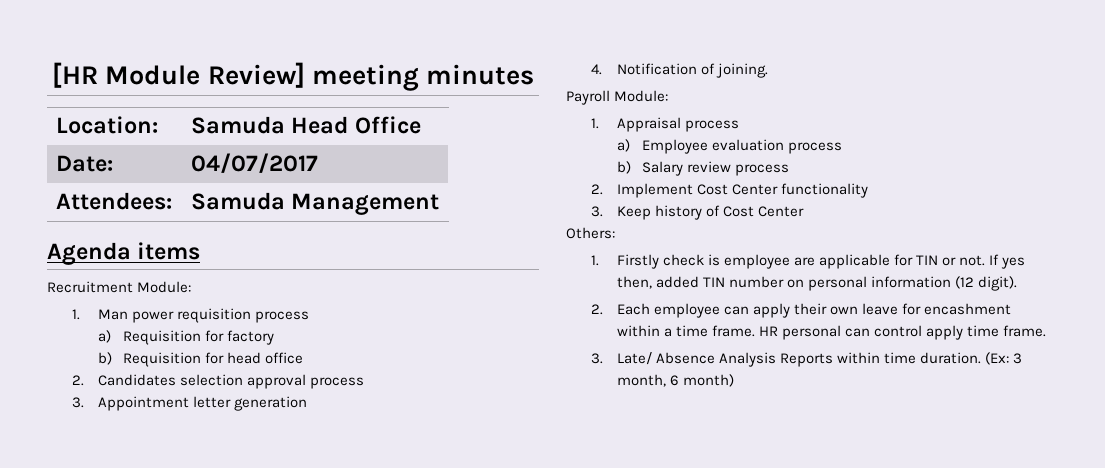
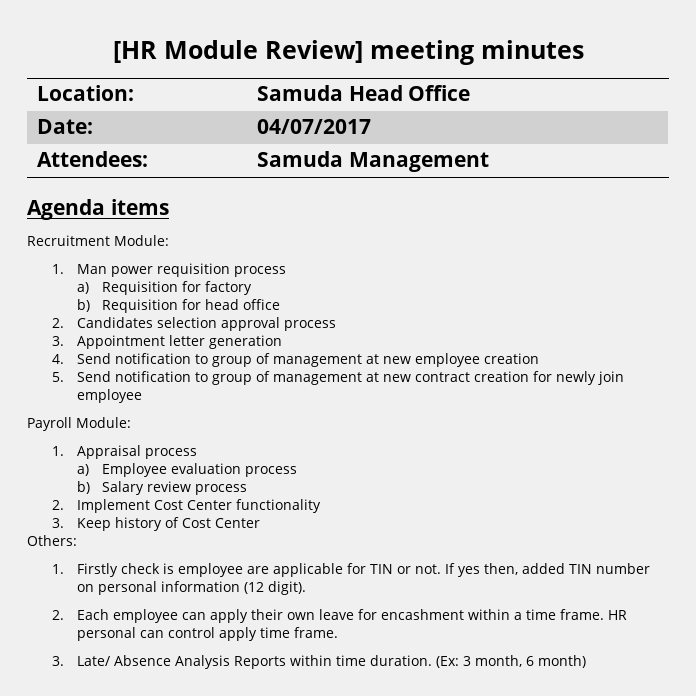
[616,63,768,78] Notification of joining. -> [76,353,539,367] [51,371,624,385] [76,389,142,403] Send notification to group of management at new employee creation // 5. Send notification to group of management at new contract creation for newly join employee

